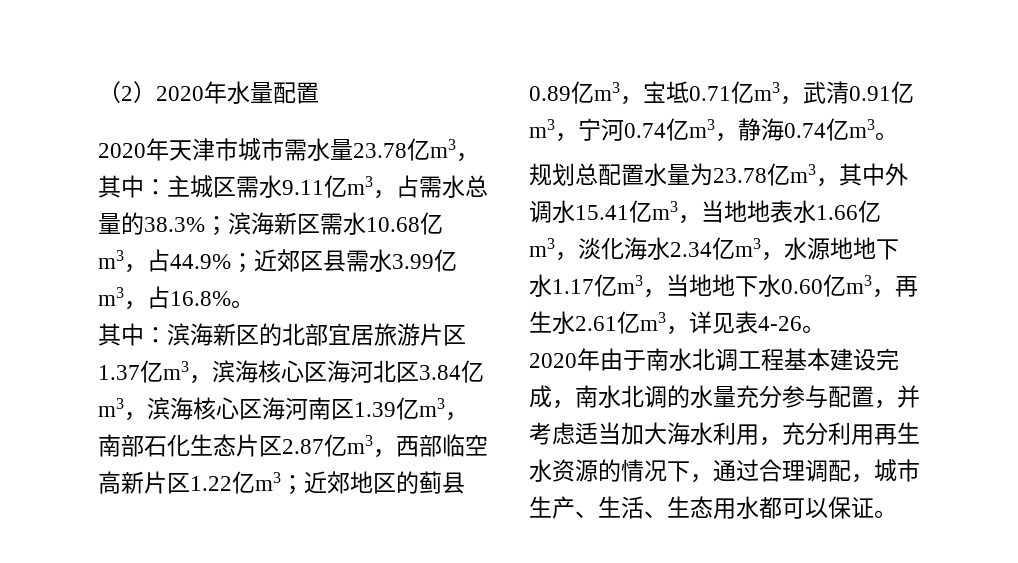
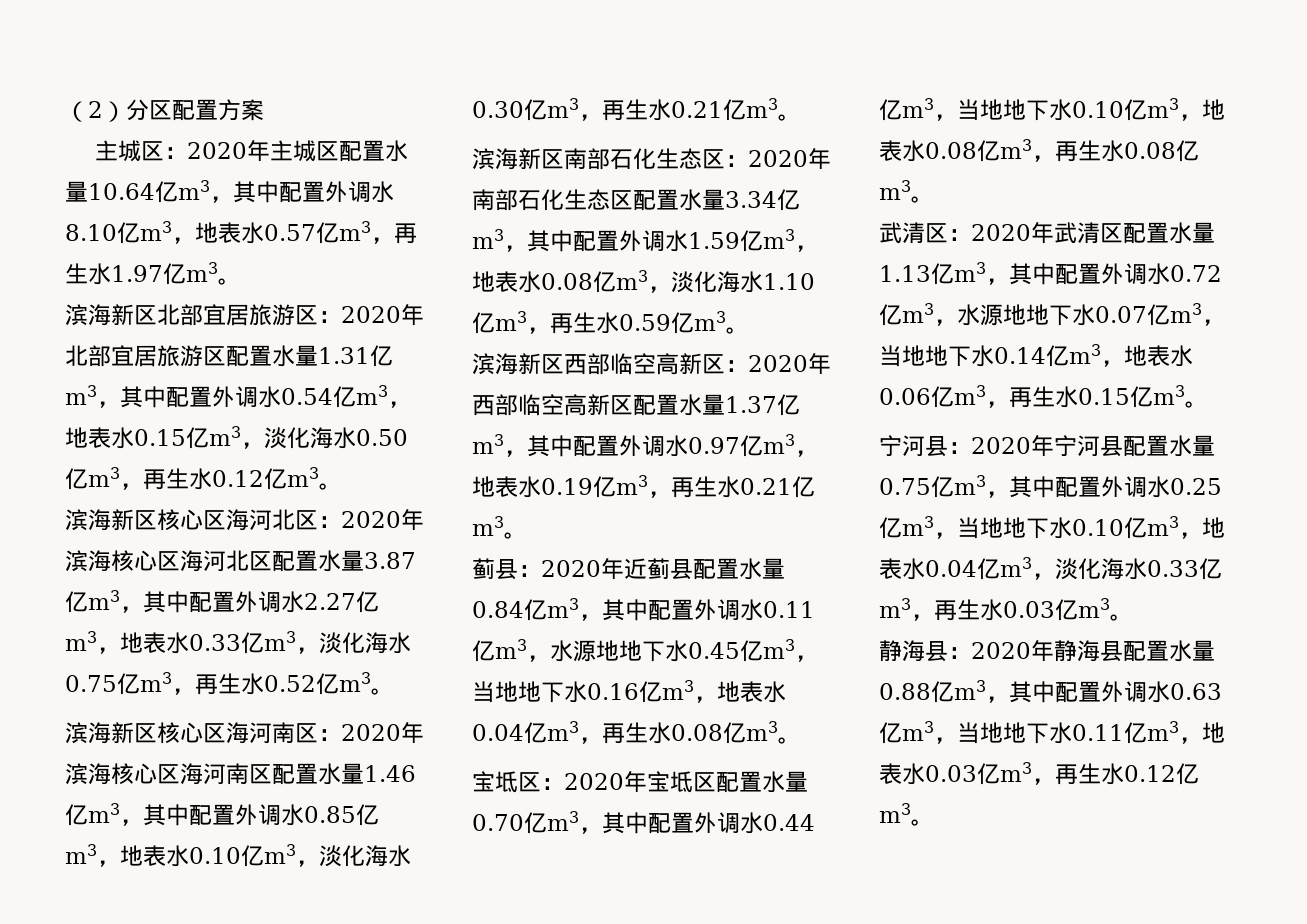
[156,81,319,104] [98,138,479,162] [98,175,488,199] [98,212,443,236] [98,249,457,273] [98,286,254,310] [98,323,466,346] [98,360,212,384] 2020年水量配置 // 2020年天津市城市需水量23.78亿m3，其中：主城区需水9.11亿m3，占需水总量的38.3%；滨海新区需水10.68亿m3，占44.9%；近郊区县需水3.99亿m3，占16.8%。 // 其中：滨海新区的北部宜居旅游片区1.37亿m3， -> [126,99,264,121] [94,140,408,162] [65,180,394,203] [65,221,417,244] [65,262,241,285] [65,304,424,326] [65,345,393,367] [65,385,411,408] [65,426,408,449] [65,467,342,490] [65,509,424,531] 分区配置方案 // 主城区：2020年主城区配置水量10.64亿m3，其中配置外调水8.10亿m3，地表水0.57亿m3，再生水1.97亿m3。 // 滨海新区北部宜居旅游区：2020年北部宜居旅游区配置水量1.31亿m3，其中配置外调水0.54亿m3，地表水0.15亿m3，淡化海水0.50亿m3，再生水0.12亿m3。 // 滨海新区核心区海河北区：2020年
[419,360,484,383] [98,398,147,421] 3.84亿m3， -> [272,550,416,572] [65,590,379,613] [65,631,411,654] [65,672,394,695] [65,722,424,744] 配置水量3.87亿m3，其中配置外调水2.27亿m3，地表水0.33亿m3，淡化海水0.75亿m3，再生水0.52亿m3。 // 滨海新区核心区海河南区：2020年
[354,397,468,421] [98,434,488,458] [98,471,465,495] [529,81,914,105] [529,118,898,142] [529,163,908,187] [529,200,881,224] [529,237,899,261] [529,274,918,298] [529,311,825,335] [529,348,899,371] [529,385,920,409] [529,422,920,446] [529,459,920,483] [529,496,874,519] 1.39亿m3，南部石化生态片区2.87亿m3，西部临空高新片区1.22亿m3；近郊地区的蓟县0.89亿m3，宝坻0.71亿m3，武清0.91亿m3，宁河0.74亿m3，静海0.74亿m3。 // 规划总配置水量为23.78亿m3，其中外调水15.41亿m3，当地地表水1.66亿m3，淡化海水2.34亿m3，水源地地下水1.17亿m3，当地地下水0.60亿m3，再生水2.61亿m3，详见表4-26。 // 2020年由于南水北调工程基本建设完成，南水北调的水量充分参与配置，并考虑适当加大海水利用，充分利用再生水资源的情况下，通过合理调配，城市生产、生活、生态用水都可以保证 -> [272,763,416,785] [65,803,379,826] [65,844,411,867] [472,98,801,121] [472,148,831,170] [472,189,800,211] [472,229,818,252] [472,270,815,293] [472,311,749,334] [472,353,831,375] [472,394,800,416] [472,434,818,457] [472,475,815,498] [472,516,527,539] [472,558,785,580] [472,598,815,621] [472,639,818,662] [472,680,786,703] [472,721,801,744] [472,771,808,793] [472,811,815,834] [879,98,1225,121] [879,139,1199,162] [879,180,934,203] [879,222,1215,244] [879,262,1222,285] [879,303,1225,326] [879,344,1193,367] [879,385,1208,408] [879,435,1215,457] [879,475,1222,498] [879,516,1225,539] [879,557,1222,580] [879,598,1133,621] [879,640,1215,662] [879,680,1222,703] [879,721,1225,744] [879,762,1199,785] [879,803,911,823] 配置水量1.46亿m3，其中配置外调水0.85亿m3，地表水0.10亿m3，淡化海水0.30亿m3，再生水0.21亿m3。 // 滨海新区南部石化生态区：2020年南部石化生态区配置水量3.34亿m3，其中配置外调水1.59亿m3，地表水0.08亿m3，淡化海水1.10亿m3，再生水0.59亿m3。 // 滨海新区西部临空高新区：2020年西部临空高新区配置水量1.37亿m3，其中配置外调水0.97亿m3，地表水0.19亿m3，再生水0.21亿m3。 // 蓟县：2020年近蓟县配置水量0.84亿m3，其中配置外调水0.11亿m3，水源地地下水0.45亿m3，当地地下水0.16亿m3，地表水0.04亿m3，再生水0.08亿m3。 // 宝坻区：2020年宝坻区配置水量0.70亿m3，其中配置外调水0.44亿m3，当地地下水0.10亿m3，地表水0.08亿m3，再生水0.08亿m3。 // 武清区：2020年武清区配置水量1.13亿m3，其中配置外调水0.72亿m3，水源地地下水0.07亿m3，当地地下水0.14亿m3，地表水0.06亿m3，再生水0.15亿m3。 // 宁河县：2020年宁河县配置水量0.75亿m3，其中配置外调水0.25亿m3，当地地下水0.10亿m3，地表水0.04亿m3，淡化海水0.33亿m3，再生水0.03亿m3。 // 静海县：2020年静海县配置水量0.88亿m3，其中配置外调水0.63亿m3，当地地下水0.11亿m3，地表水0.03亿m3，再生水0.12亿m3

